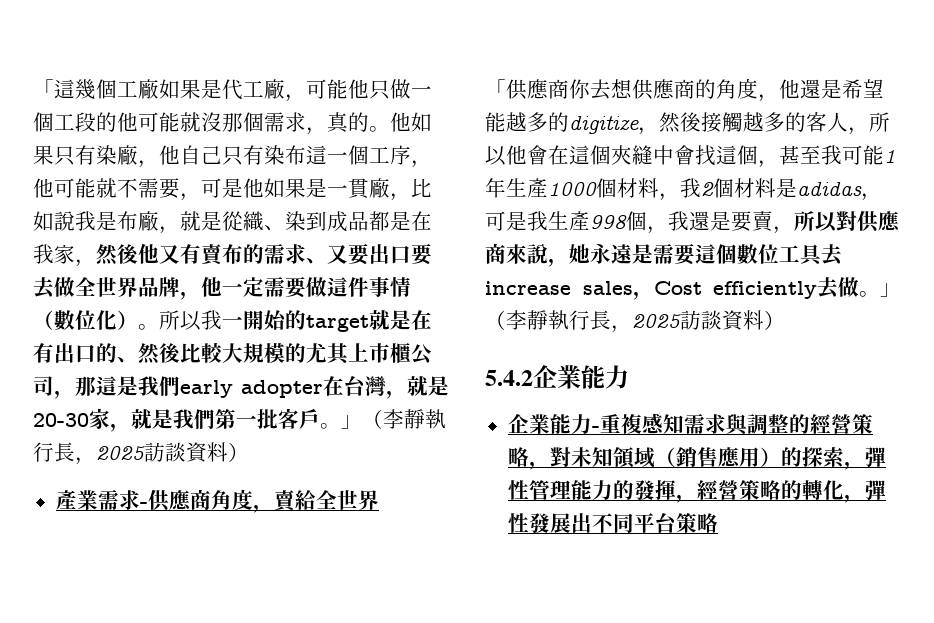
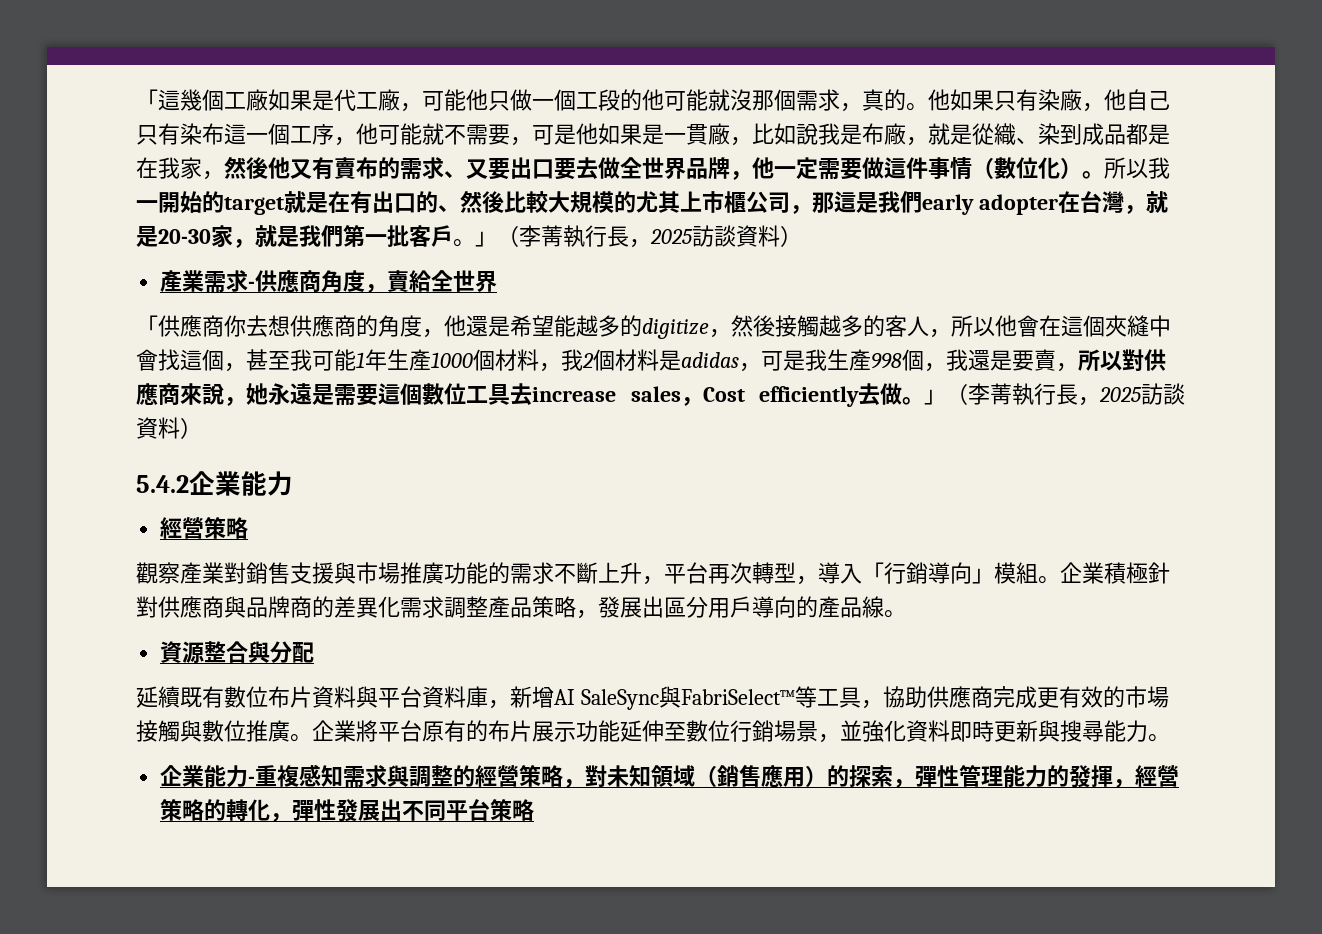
[404,409,425,429] 靜 -> [541,225,563,247] 菁
[527,310,548,330] 靜 -> [990,383,1012,405] 菁
(629, 377) none -> [160,517,249,539] [136,562,1170,585] [136,596,906,619] [160,641,315,664] [136,686,1169,710] [136,720,1170,743] // 經營策略 // 觀察產業對銷售支援與市場推廣功能的需求不斷上升，平台再次轉型，導入「行銷導向」模組。企業積極針對供應商與品牌商的差異化需求調整產品策略，發展出區分用戶導向的產品線。 // 資源整合與分配 // 延續既有數位布片資料與平台資料庫，新增AI SaleSync與FabriSelect™等工具，協助供應商完成更有效的市場接觸與數位推廣。企業將平台原有的布片展示功能延伸至數位行銷場景，並強化資料即時更新與搜尋能力。

